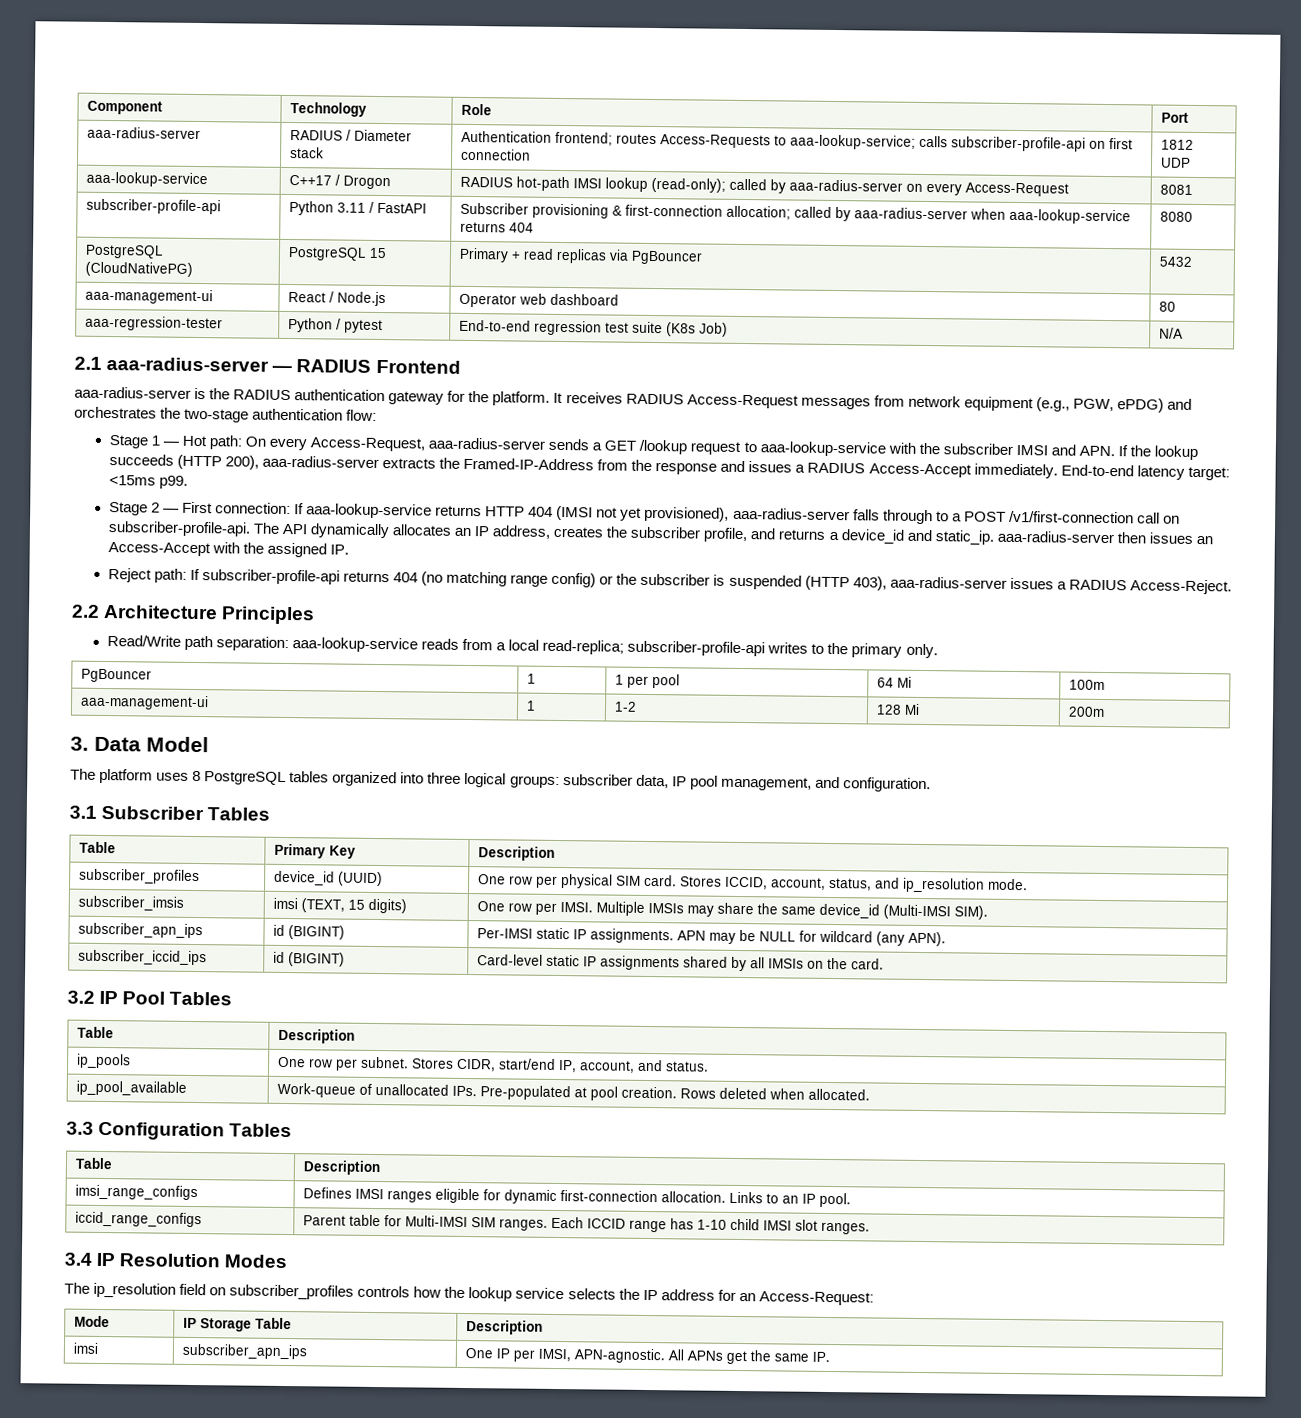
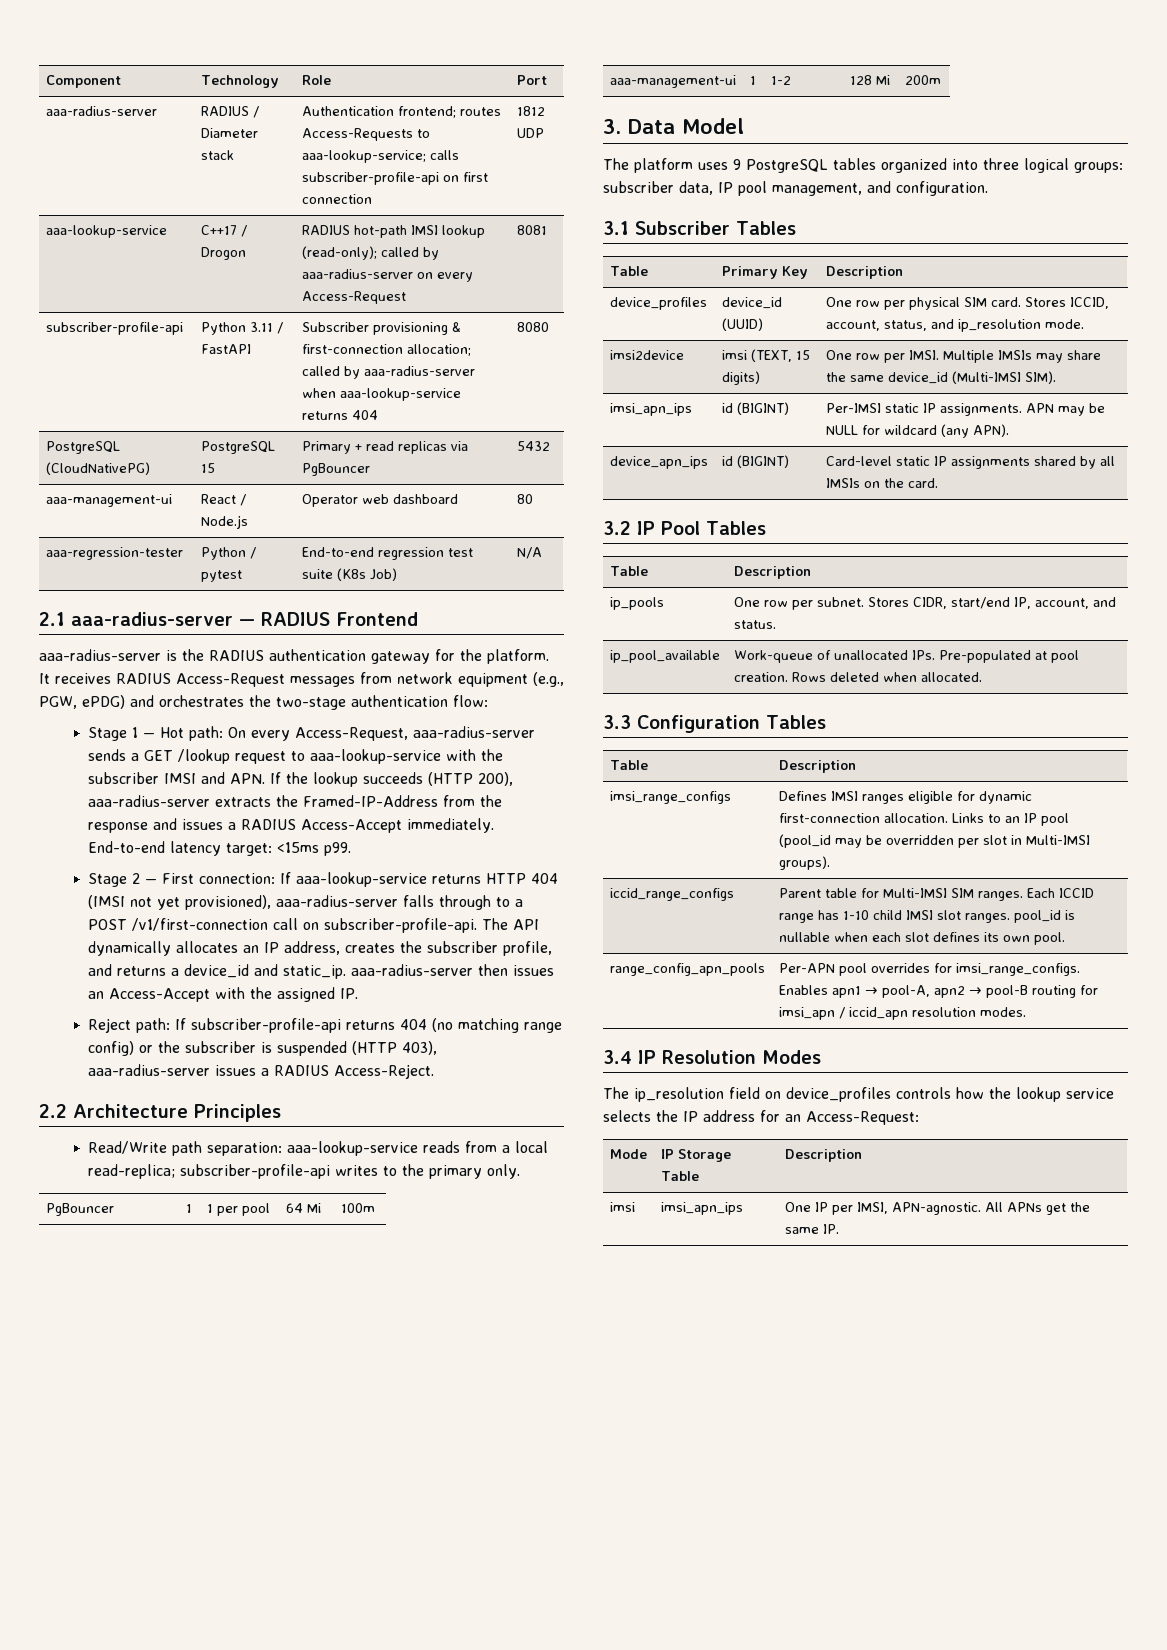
[192,770,202,782] 8 -> [733,159,741,170] 9
[79,868,201,885] subscriber_profiles -> [609,297,707,310] device_profiles
[78,895,185,911] subscriber_imsis -> [609,350,684,360] imsi2device
[78,922,204,939] subscriber_apn_ips -> [609,403,692,416] imsi_apn_ips
[78,949,208,966] subscriber_iccid_ips -> [609,456,708,469] device_apn_ips
[819,1192,852,1208] pool. -> [1040,813,1069,826] [778,834,1090,848] [778,856,830,870] pool (pool_id may be overridden per slot in Multi-IMSI groups).
(871, 1228) none -> [1013,910,1075,923] [778,932,1065,945] [609,963,765,976] [778,963,1080,976] [778,985,1098,998] [778,1007,1026,1020] pool_id is nullable when each slot defines its own pool. // range_config_apn_pools | Per-APN pool overrides for imsi_range_configs. Enables apn1 → pool-A, apn2 → pool-B routing for imsi_apn / iccid_apn resolution modes.
[229,1284,355,1300] subscriber_profiles -> [786,1087,891,1102] device_profiles
[182,1343,308,1360] subscriber_apn_ips -> [660,1202,743,1215] imsi_apn_ips

